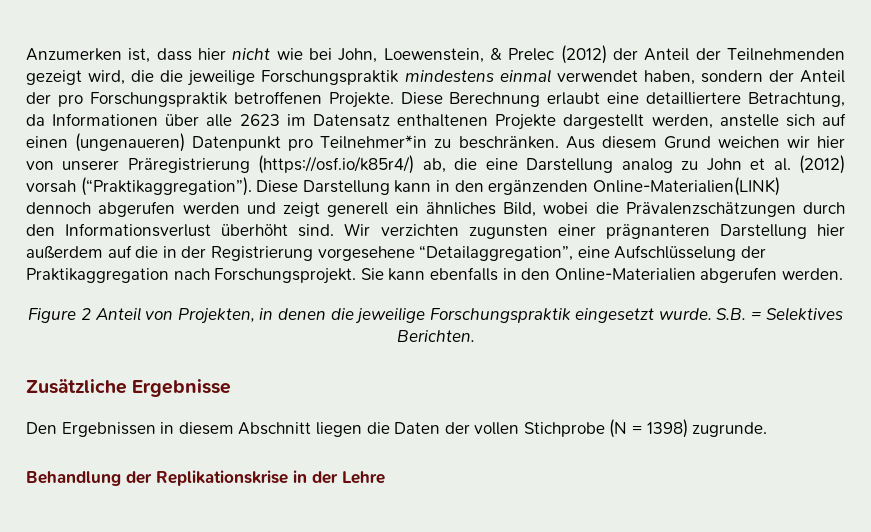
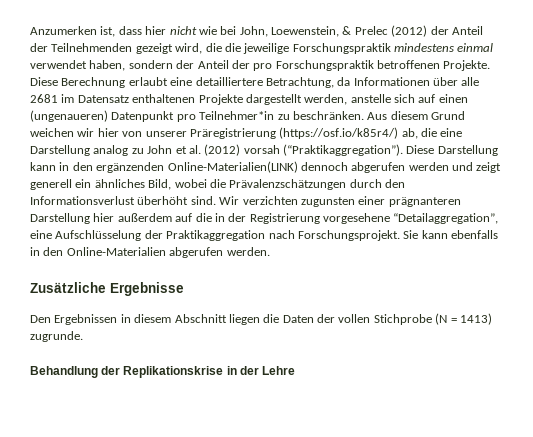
[239,114,280,126] 2623 -> [30,94,58,103] 2681
[28,307,843,324] [396,330,475,342] // Figure 2 Anteil von Projekten, in denen die jeweilige Forschungspraktik eingesetzt wurde. S.B. = Selektives Berichten. -> (270, 251) none
[646,419,688,438] 1398) -> [459,313,492,325] 1413)

